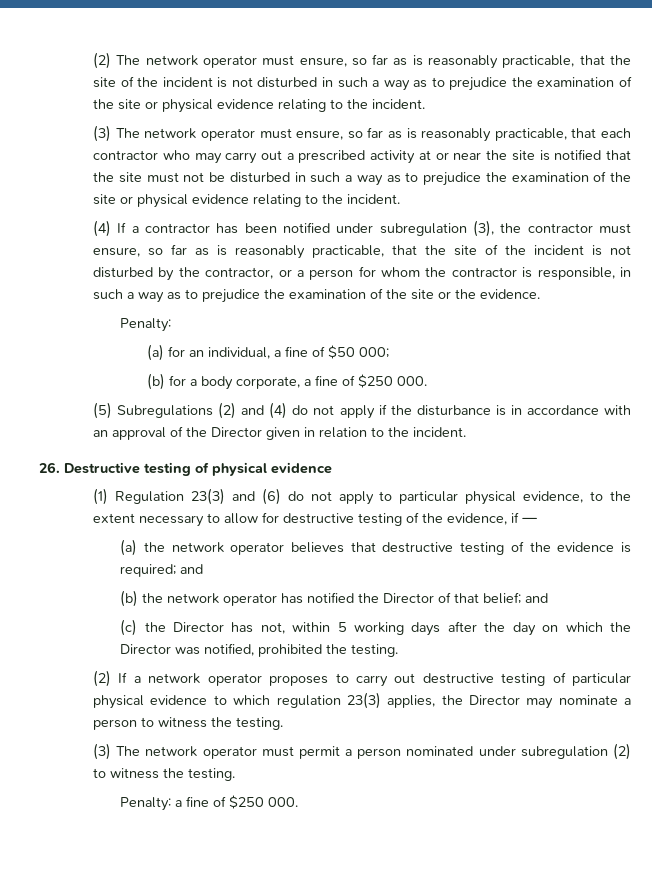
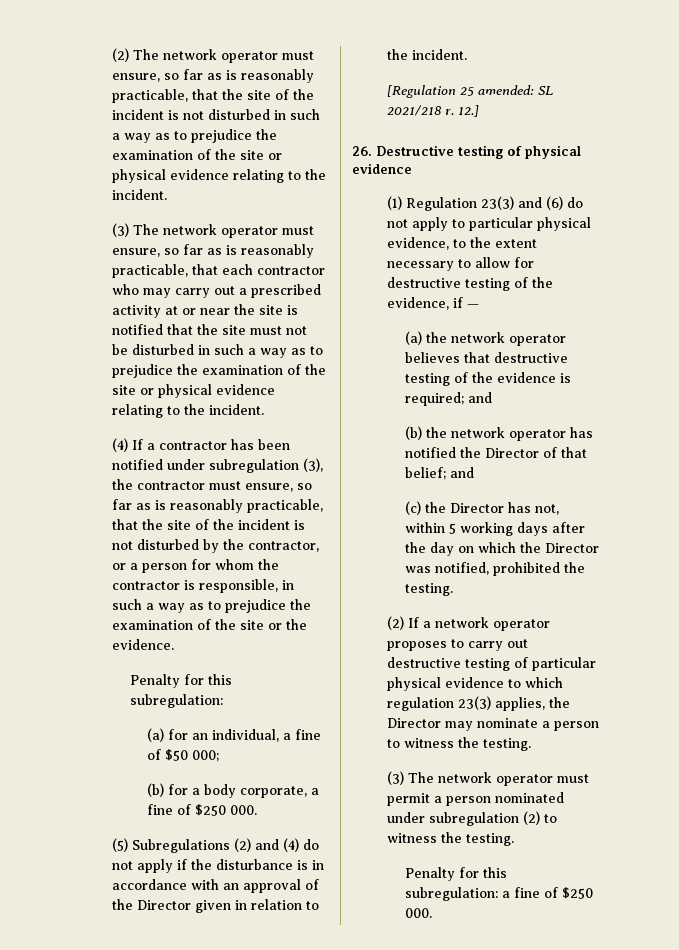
[120,318,172,332] Penalty: -> [129,674,232,688] [129,694,223,708] Penalty for this subregulation:
(467, 432) none -> [387,85,554,98] [387,105,480,117] // [Regulation 25 amended: SL 2021/218 r. 12.]
[120,797,172,811] Penalty: -> [404,867,507,881] [404,887,498,901] Penalty for this subregulation:

